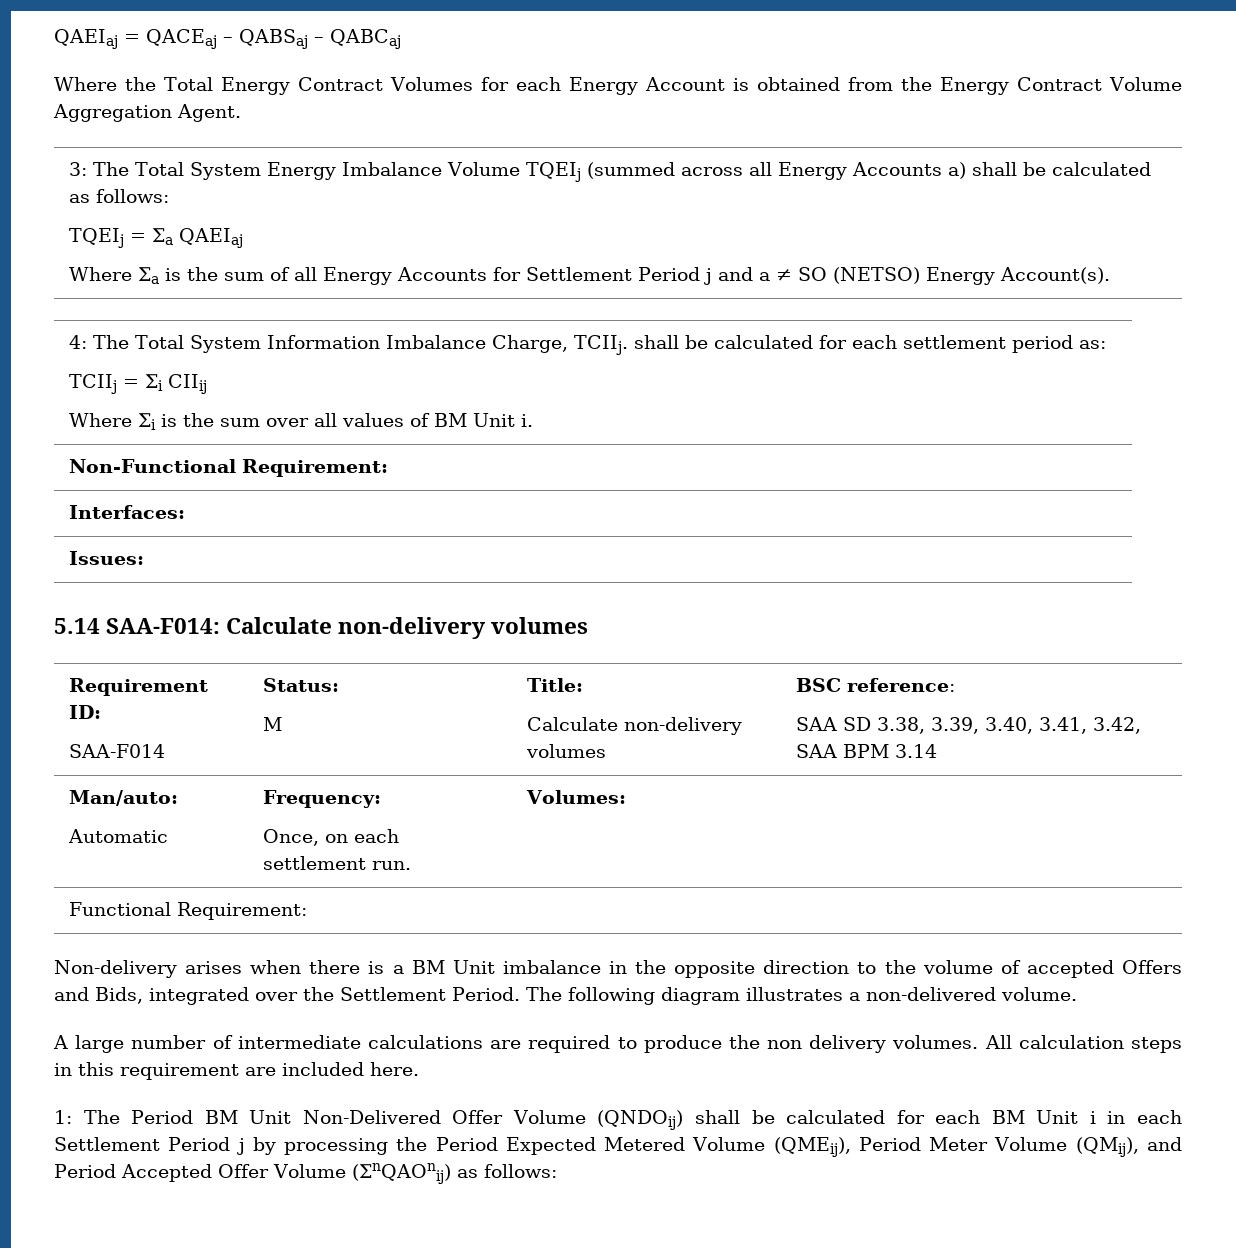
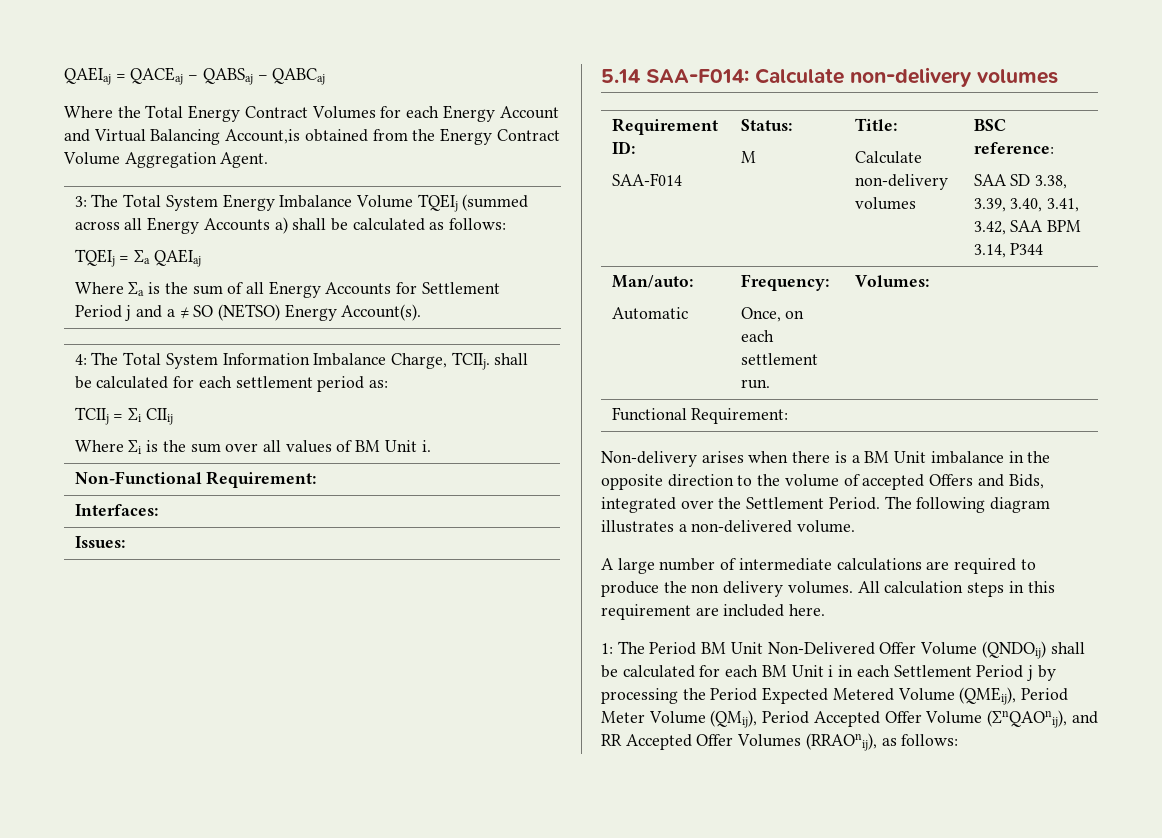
[732,78,749,91] is -> [64,129,301,145] and Virtual Balancing Account,is
[894,744,937,758] 3.14 -> [973,243,1044,258] 3.14, P344
[1147,1137,1182,1151] and -> (758, 719) none
[351,1163,451,1184] (ΣnQAOnij) -> [987,710,1098,728] [601,733,877,751] (ΣnQAOnij), and RR Accepted Offer Volumes (RRAOnij),

